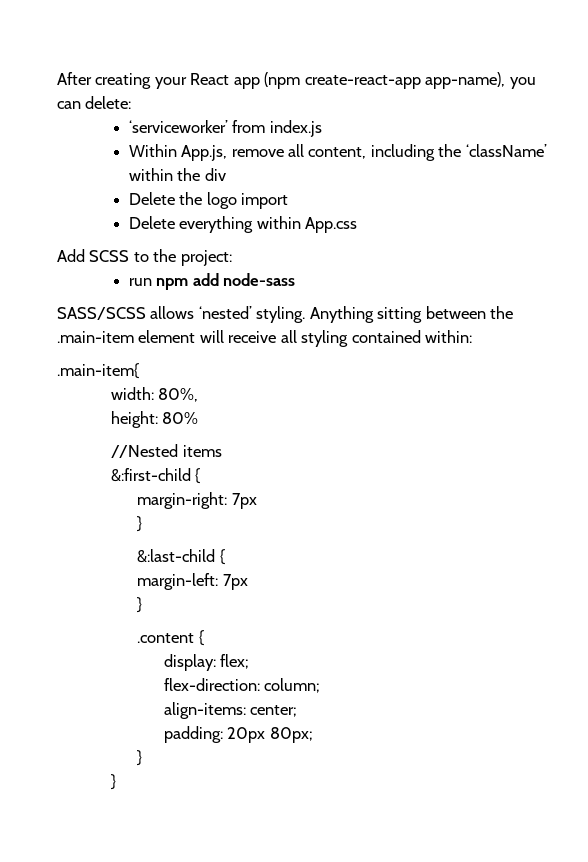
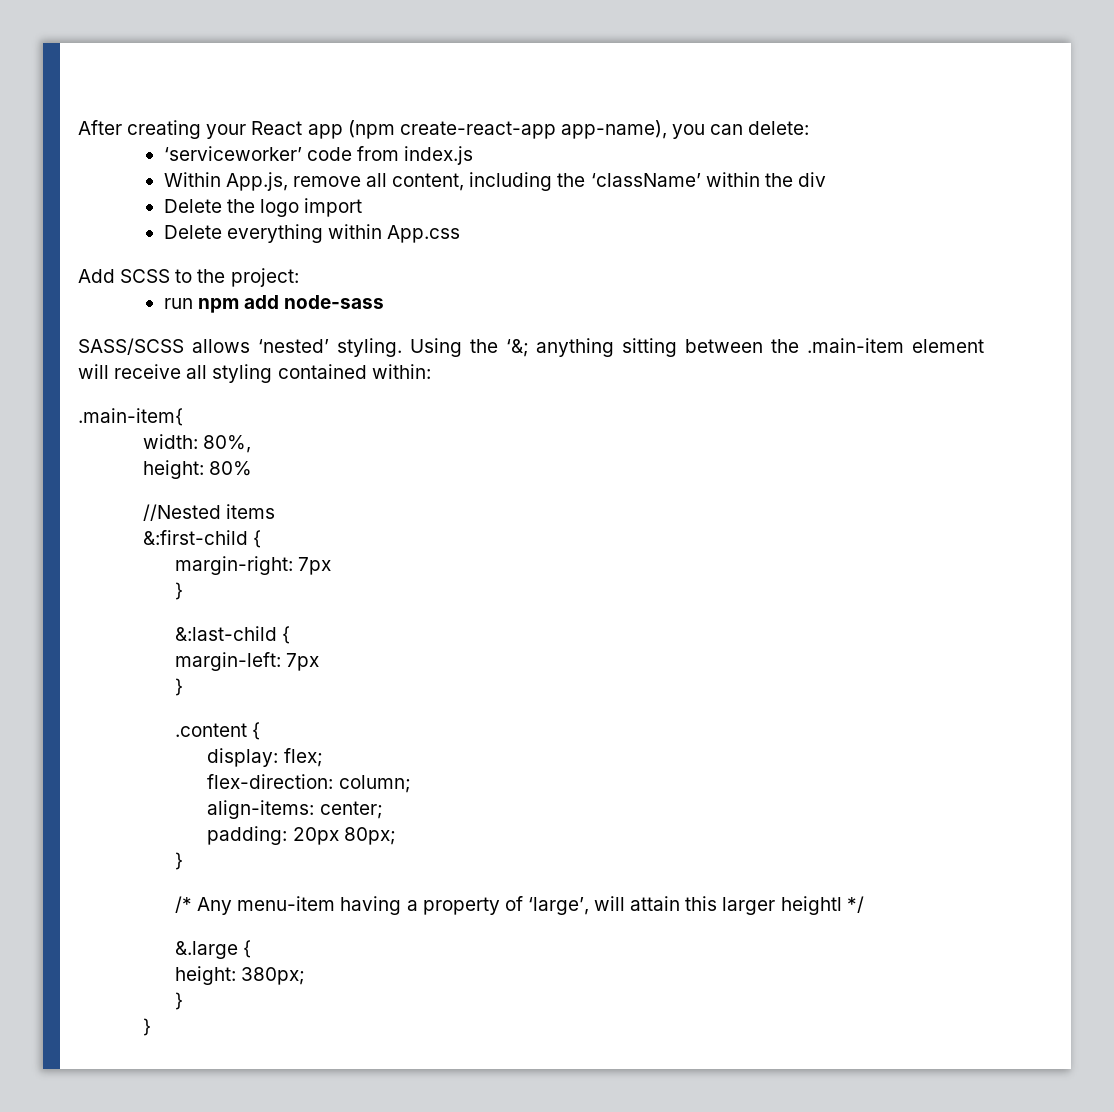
(228, 126) none -> [306,147,352,161] code
[309,306,374,323] Anything -> [409,338,615,357] Using the ‘&; anything
[110,774,116,790] // } -> [175,896,864,915] [175,940,252,959] [175,966,306,985] [175,992,184,1010] [142,1018,151,1036] // /* Any menu-item having a property of ‘large’, will attain this larger heightl */ // &.large { // height: 380px; // } // }

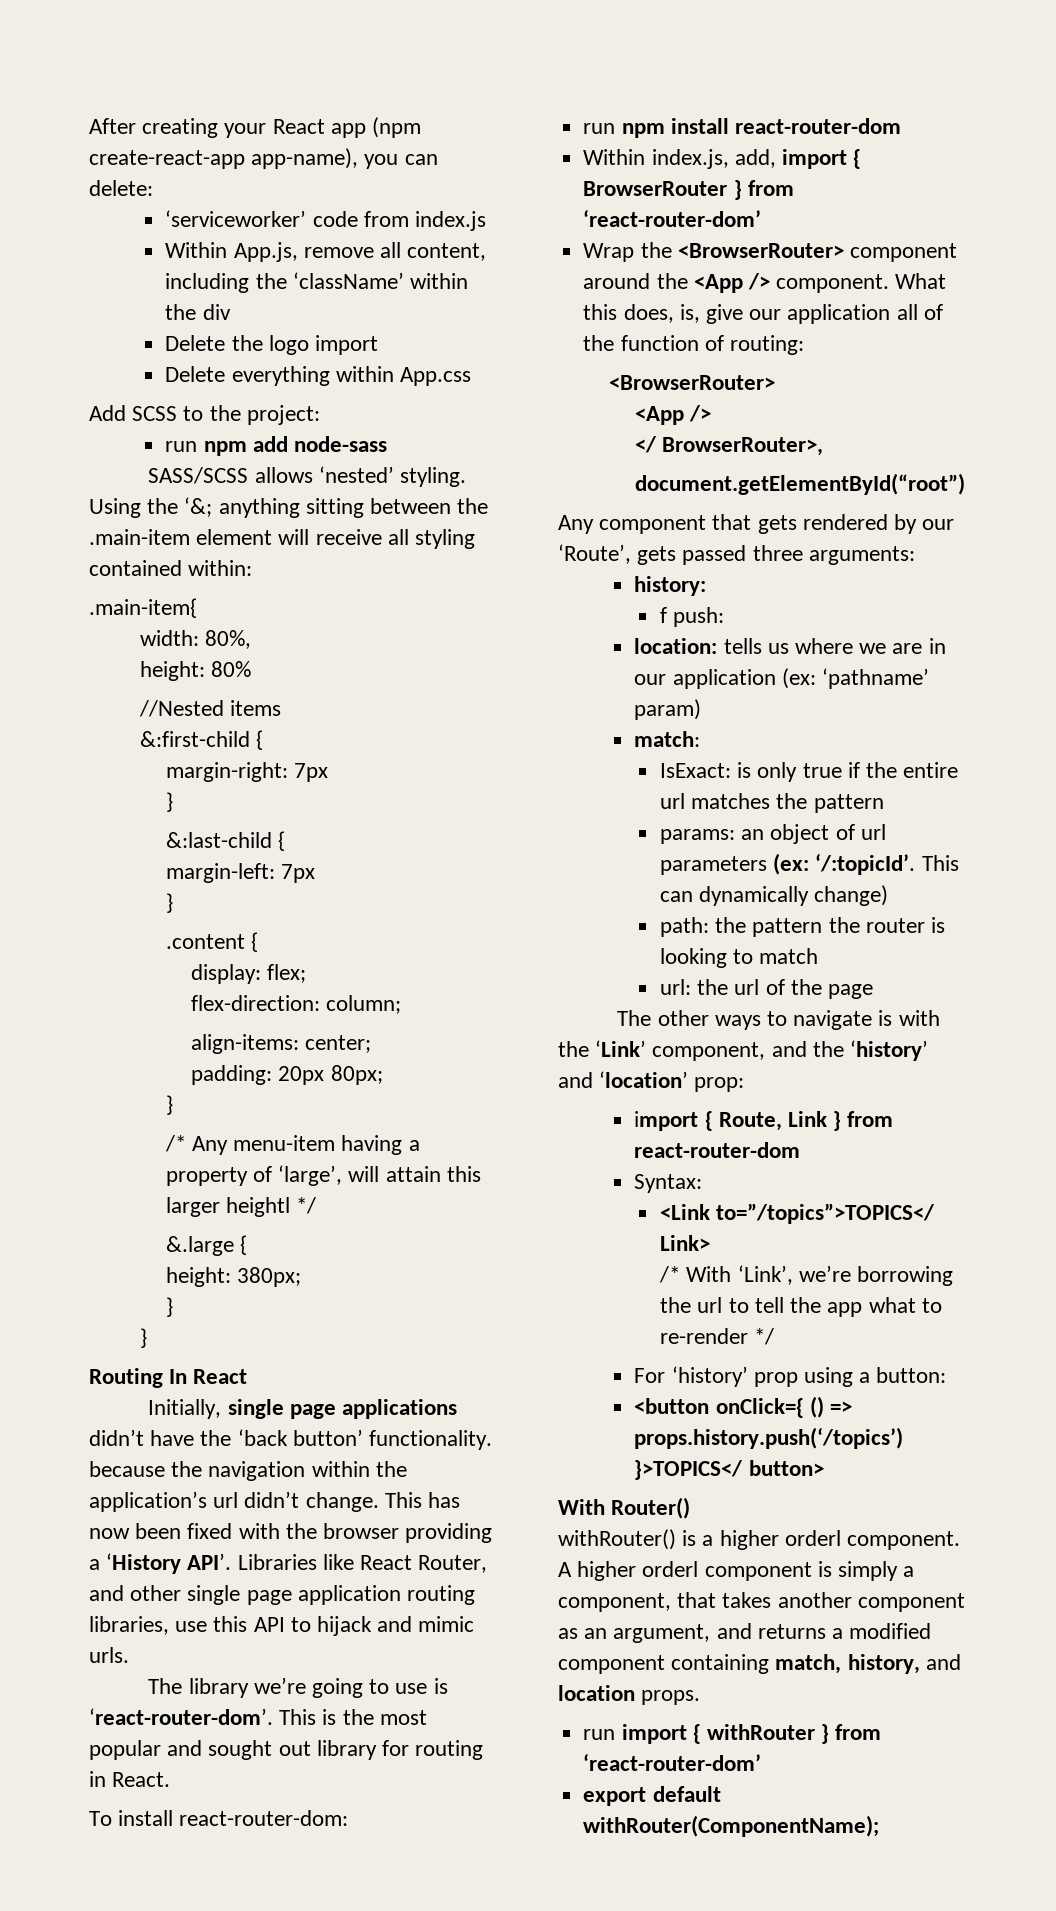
(151, 1027) none -> [89,1368,248,1388] [148,1399,458,1419] [89,1429,493,1450] [89,1461,407,1481] [89,1491,461,1512] [89,1523,493,1543] [89,1553,488,1574] [89,1585,476,1605] [89,1616,475,1636] [89,1647,129,1663] [148,1677,448,1698] [89,1708,427,1725] [89,1740,484,1760] [89,1771,171,1787] [89,1810,349,1826] [583,118,901,138] [583,149,862,169] [583,180,794,200] [583,210,762,227] [583,242,957,262] [583,273,947,293] [583,304,943,324] [583,335,804,355] [609,375,776,390] [634,405,711,425] [634,436,823,456] [634,473,965,495] [558,514,955,534] [558,544,915,565] [634,576,707,596] [659,607,725,627] [634,638,946,654] [634,668,930,689] [634,699,702,720] [634,731,701,747] [659,762,959,782] [659,793,884,813] [659,824,886,844] [659,853,959,875] [659,885,889,906] [659,917,946,937] [659,948,819,968] [659,979,874,999] [617,1010,940,1030] [558,1040,929,1061] [558,1071,745,1092] [634,1111,894,1131] [634,1142,801,1158] [634,1174,703,1193] [659,1203,936,1224] [659,1235,710,1251] [659,1265,954,1286] [660,1297,942,1317] [660,1328,775,1345] [634,1366,947,1387] [634,1396,853,1418] [634,1427,904,1449] [634,1460,824,1480] [558,1497,691,1519] [558,1529,961,1550] [558,1561,915,1581] [558,1592,965,1612] [558,1623,932,1643] [558,1654,961,1674] [558,1685,701,1705] [583,1724,882,1744] [583,1754,762,1771] [583,1786,721,1806] [583,1815,880,1837] // Routing In React // Initially, single page applications didn’t have the ‘back button’ functionality. because the navigation within the application’s url didn’t change. This has now been fixed with the browser providing a ‘History API’. Libraries like React Router, and other single page application routing libraries, use this API to hijack and mimic urls. // The library we’re going to use is ‘react-router-dom’. This is the most popular and sought out library for routing in React. // To install react-router-dom: // run npm install react-router-dom // Within index.js, add, import { BrowserRouter } from ‘react-router-dom’ // Wrap the <BrowserRouter> component around the <App /> component. What this does, is, give our application all of the function of routing: // <BrowserRouter> // <App /> // </ BrowserRouter>, // document.getElementById(“root”) // Any component that gets rendered by our ‘Route’, gets passed three arguments: // history: // f push: // location: tells us where we are in our application (ex: ‘pathname’ param) // match: // IsExact: is only true if the entire url matches the pattern // params: an object of url parameters (ex: ‘/:topicId’. This can dynamically change) // path: the pattern the router is looking to match // url: the url of the page // The other ways to navigate is with the ‘Link’ component, and the ‘history’ and ‘location’ prop: // import { Route, Link } from react-router-dom // Syntax: // <Link to=”/topics”>TOPICS</ Link> // /* With ‘Link’, we’re borrowing the url to tell the app what to re-render */ // For ‘history’ prop using a button: // <button onClick={ () => props.history.push(‘/topics’) }>TOPICS</ button> // With Router() // withRouter() is a higher orderl component. A higher orderl component is simply a component, that takes another component as an argument, and returns a modified component containing match, history, and location props. // run import { withRouter } from ‘react-router-dom’ // export default withRouter(ComponentName);

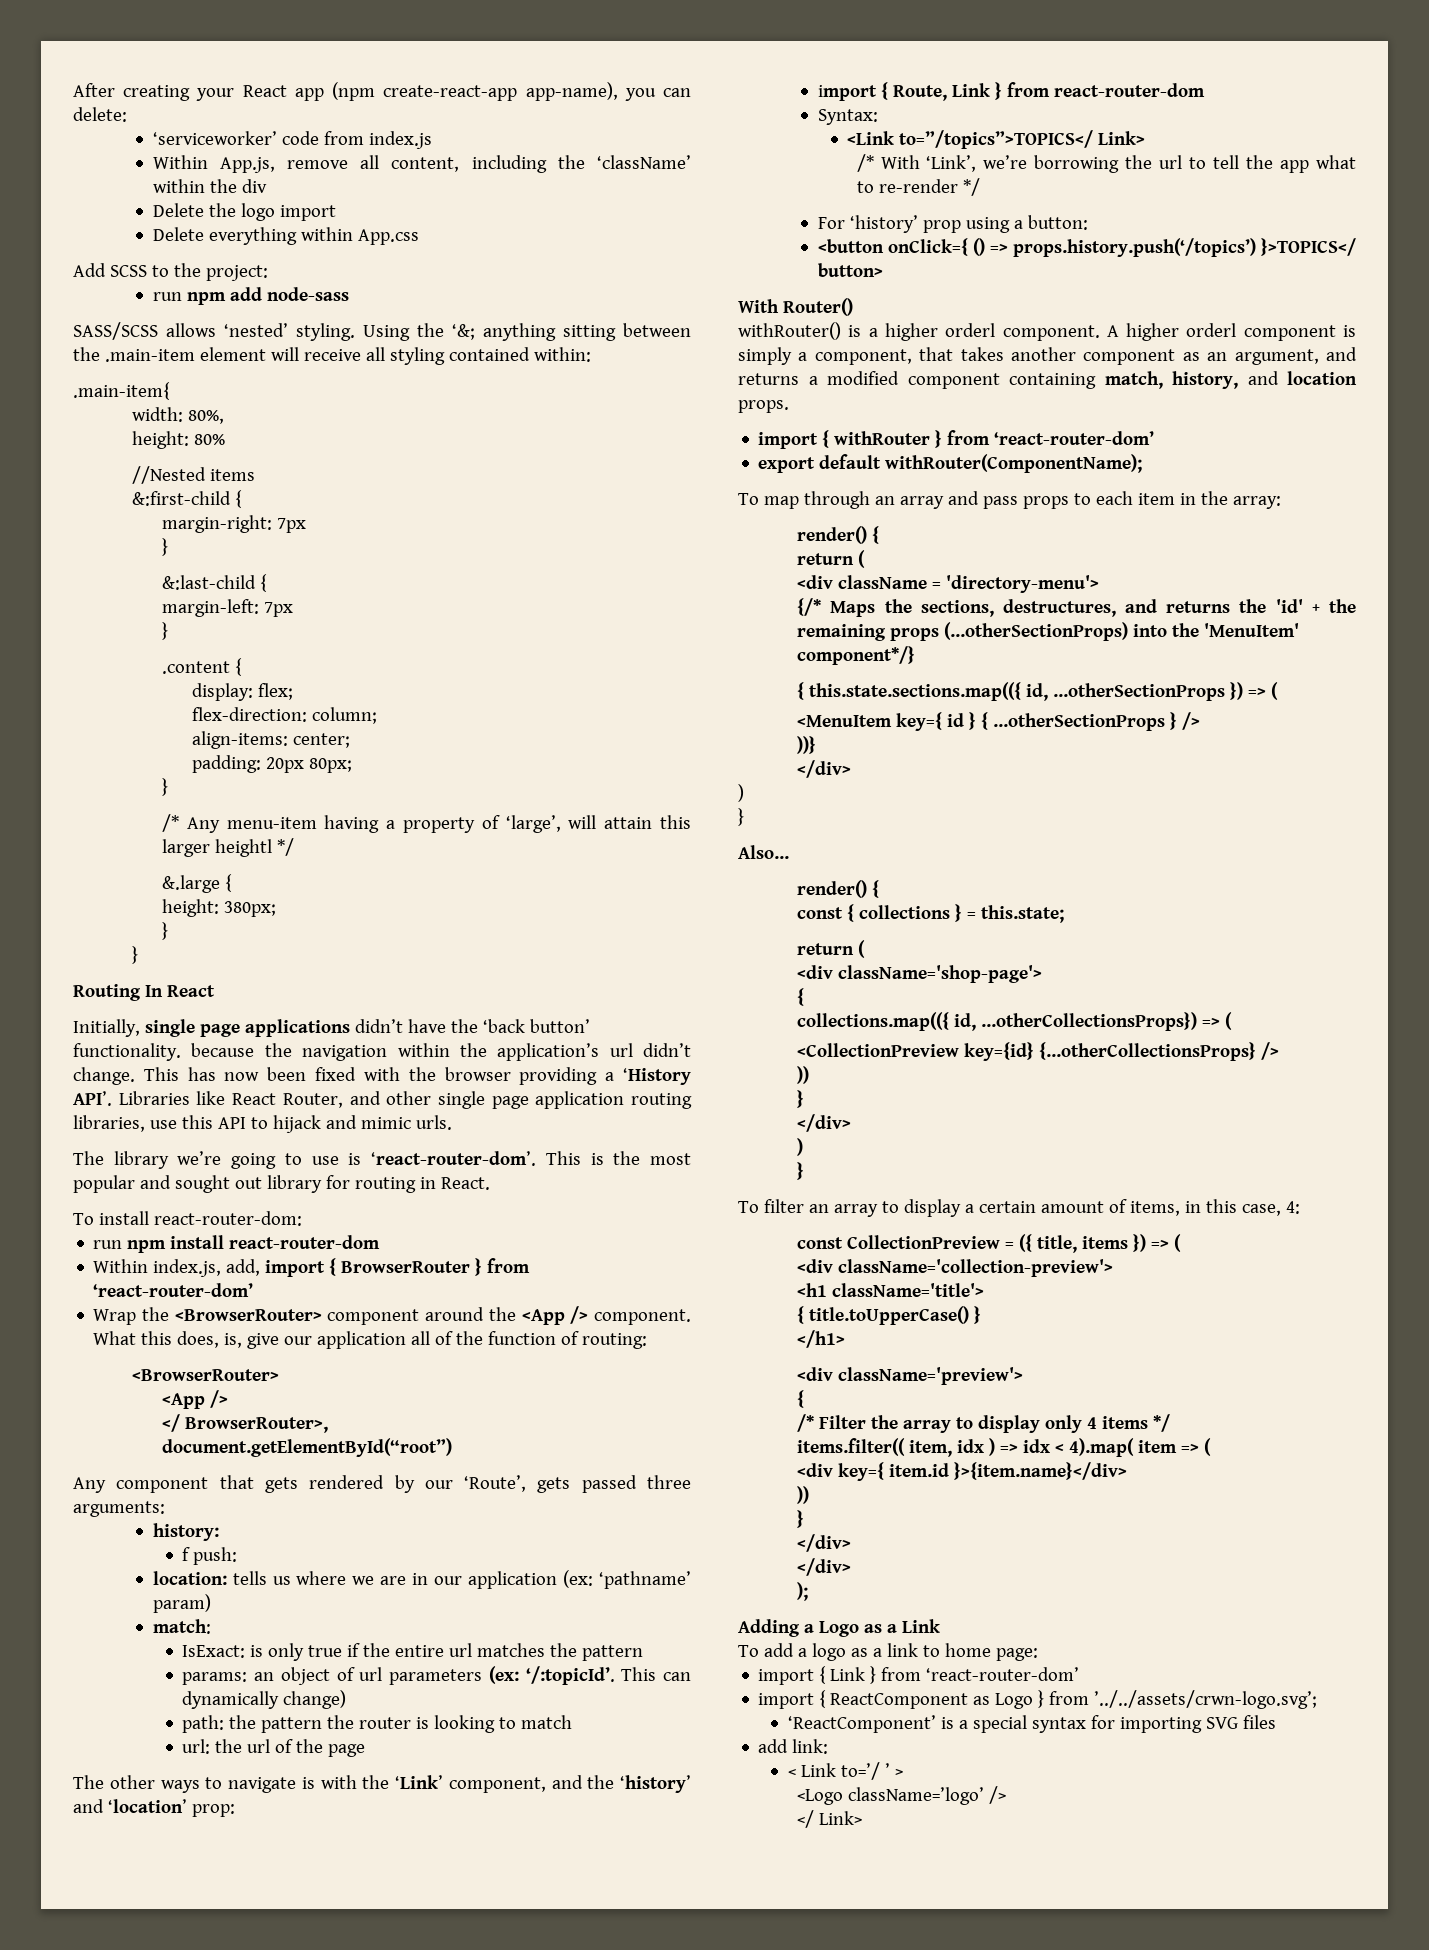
[583,1729,616,1740] run -> (789, 406) none
(880, 1826) none -> [738,491,1281,509] [797,526,880,544] [797,550,866,568] [797,575,1100,593] [797,598,1356,617] [797,622,1300,641] [797,646,916,665] [797,682,1279,701] [797,712,1201,731] [797,736,817,754] [797,760,852,778] [738,784,744,802] [738,808,744,826] [738,845,789,859] [797,880,880,898] [797,904,1065,923] [797,940,866,958] [797,965,1043,983] [797,988,805,1006] [797,1012,1233,1031] [797,1042,1280,1061] [797,1066,810,1084] [797,1090,805,1108] [797,1114,852,1132] [797,1138,804,1156] [797,1162,805,1180] [738,1199,1300,1217] [797,1234,1182,1253] [797,1259,1114,1277] [797,1283,985,1297] [797,1306,982,1325] [797,1330,846,1348] [797,1367,1024,1385] [797,1390,805,1408] [797,1414,1171,1433] [797,1438,1212,1457] [797,1462,1128,1481] [797,1486,810,1504] [797,1510,805,1528] [797,1534,852,1552] [797,1558,852,1576] [797,1582,809,1601] [738,1619,940,1637] [738,1643,1038,1661] [758,1666,1080,1685] [758,1690,1318,1709] [787,1715,1276,1733] [758,1739,829,1754] [787,1762,903,1780] [797,1786,1007,1805] [797,1810,863,1828] // To map through an array and pass props to each item in the array: // render() { // return ( // <div className = 'directory-menu'> // {/* Maps the sections, destructures, and returns the 'id' + the remaining props (...otherSectionProps) into the 'MenuItem' component*/} // { this.state.sections.map(({ id, ...otherSectionProps }) => ( // <MenuItem key={ id } { ...otherSectionProps } /> // ))} // </div> // ) // } // Also... // render() { // const { collections } = this.state; // return ( // <div className='shop-page'> // { // collections.map(({ id, ...otherCollectionsProps}) => ( // <CollectionPreview key={id} {...otherCollectionsProps} /> // )) // } // </div> // ) // } // To filter an array to display a certain amount of items, in this case, 4: // const CollectionPreview = ({ title, items }) => ( // <div className='collection-preview'> // <h1 className='title'> // { title.toUpperCase() } // </h1> // <div className='preview'> // { // /* Filter the array to display only 4 items */ // items.filter(( item, idx ) => idx < 4).map( item => ( // <div key={ item.id }>{item.name}</div> // )) // } // </div> // </div> // ); // Adding a Logo as a Link // To add a logo as a link to home page: // import { Link } from ‘react-router-dom’ // import { ReactComponent as Logo } from ’../../assets/crwn-logo.svg’; // ‘ReactComponent’ is a special syntax for importing SVG files // add link: // < Link to=’/ ’ > // <Logo className=’logo’ /> // </ Link>

